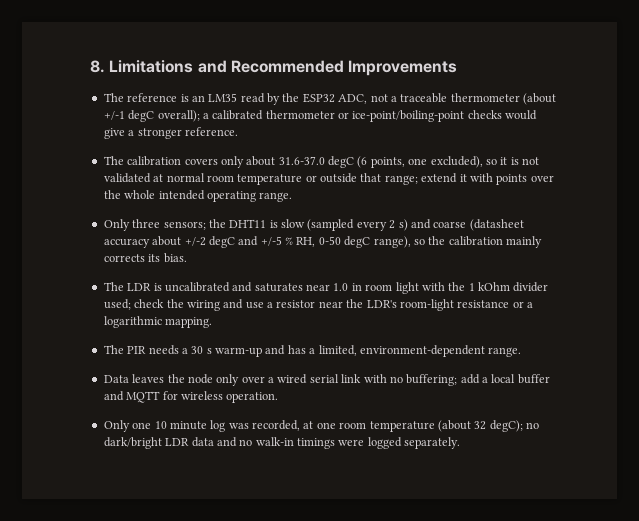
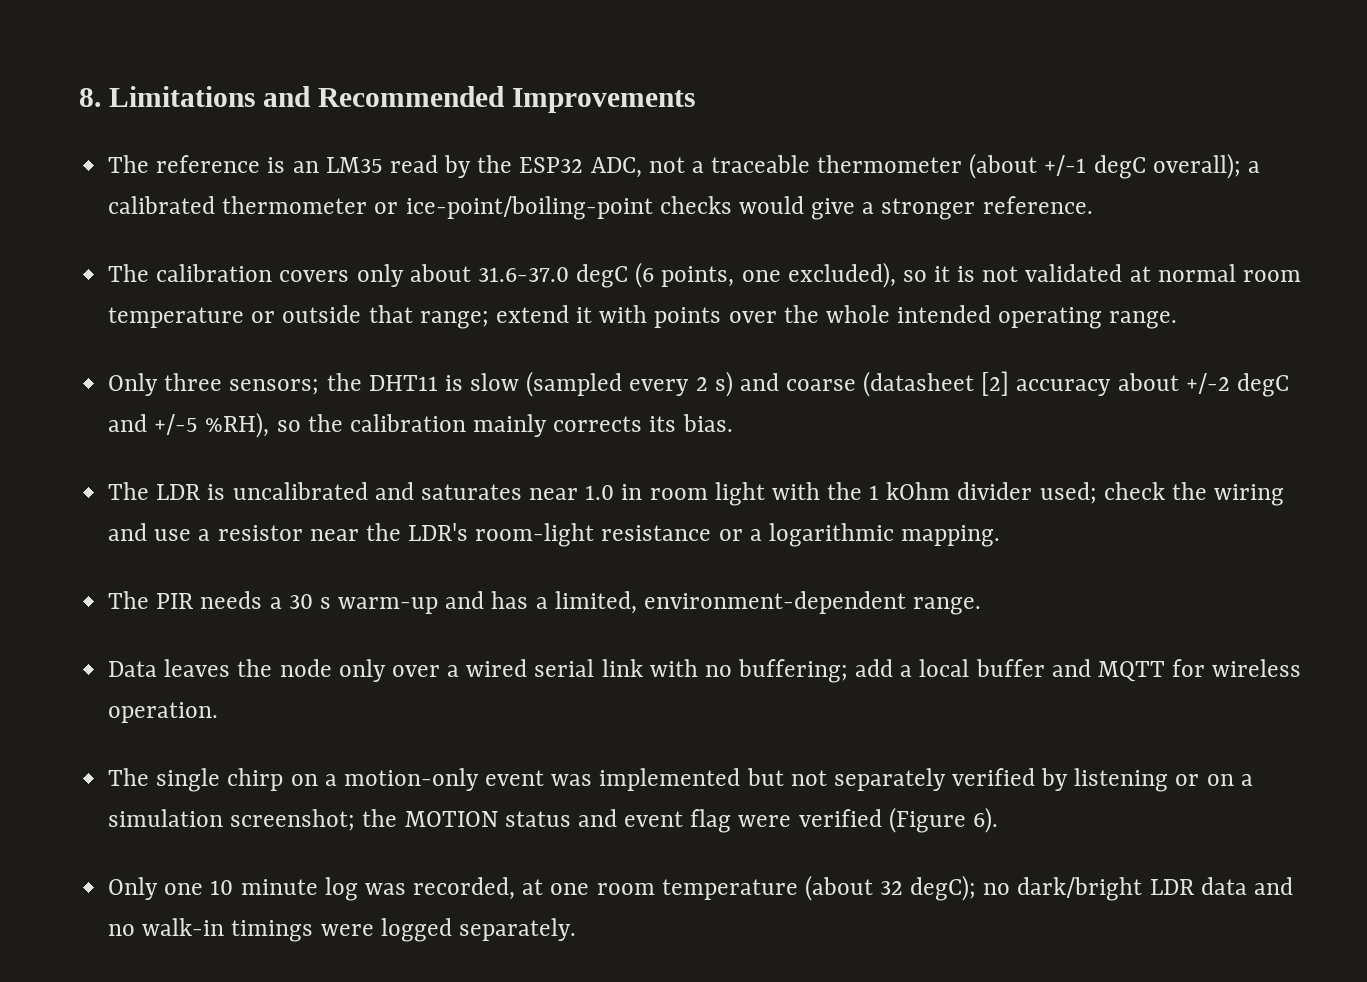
(524, 225) none -> [981,371,1010,396] [2]
[285,236,411,248] % RH, 0-50 degC range), -> [205,412,270,438] %RH),
(279, 397) none -> [108,768,1253,792] [108,807,998,833] // The single chirp on a motion-only event was implemented but not separately verified by listening or on a simulation screenshot; the MOTION status and event flag were verified (Figure 6).

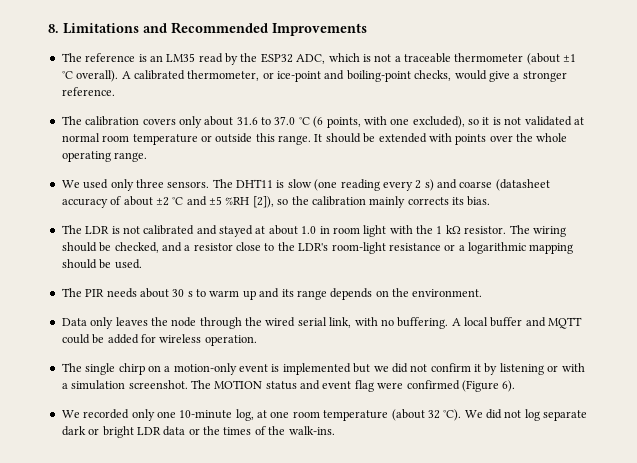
(642, 167) none -> [328,53,371,62] which is
[1044,153,1260,179] [108,196,732,220] +/-1 degC overall); a calibrated thermometer or ice-point/boiling-point checks -> [563,54,577,62] [61,70,452,82] ±1 °C overall). A calibrated thermometer, or ice-point and boiling-point checks,
[477,264,629,288] 31.6-37.0 degC -> [236,116,310,125] 31.6 to 37.0 °C
(735, 276) none -> [363,116,387,125] with
[368,305,593,329] that range; extend it -> [255,133,427,145] this range. It should be extended
[897,305,992,323] intended -> (568, 137) none
[108,373,362,396] Only three sensors; the -> [61,179,233,191] We used only three sensors. The
[526,371,623,397] (sampled -> [314,179,380,191] (one reading
[981,371,1289,397] [108,412,270,438] [2] accuracy about +/-2 degC and +/-5 %RH), -> [61,196,274,208] accuracy of about ±2 °C and ±5 %RH [2]),
[232,482,579,500] uncalibrated and saturates near -> [122,225,298,237] not calibrated and stayed at about
[886,482,1285,506] [108,523,359,541] kOhm divider used; check the wiring and use a resistor near -> [445,225,566,237] [61,242,275,253] kΩ resistor. The wiring should be checked, and a resistor close to
[901,525,1001,547] mapping. -> [529,243,574,254] [61,259,142,269] mapping should be used.
[269,597,282,609] a -> [139,288,169,298] about
[338,591,982,615] warm-up and has a limited, environment-dependent range. -> [196,288,483,300] to warm up and its range depends on the environment.
(158, 669) none -> [90,317,114,329] only
[338,659,460,682] only over a -> [199,317,262,329] through the
[601,659,643,677] link -> [329,317,352,328] link,
[738,659,913,683] buffering; add a -> [397,317,461,329] buffering. A
(1165, 671) none -> [61,334,139,344] could be added
[551,774,593,786] was -> [271,364,280,372] is
[790,768,1036,791] not separately verified -> [373,363,481,373] we did not confirm it
[1206,774,1234,786] on -> [561,363,585,372] with
[230,809,398,831] screenshot; the -> [128,380,211,389] screenshot. The
[798,809,882,827] verified -> [406,380,460,390] confirmed
[108,877,516,901] Only one 10 minute log was recorded, -> [61,409,254,421] We recorded only one 10-minute log,
[910,875,1293,901] [108,918,576,942] degC); no dark/bright LDR data and no walk-in timings were logged separately. -> [443,409,588,421] [61,426,335,438] °C). We did not log separate dark or bright LDR data or the times of the walk-ins.

